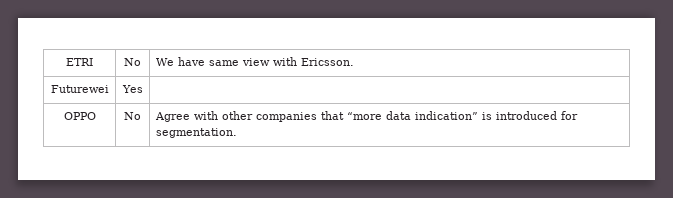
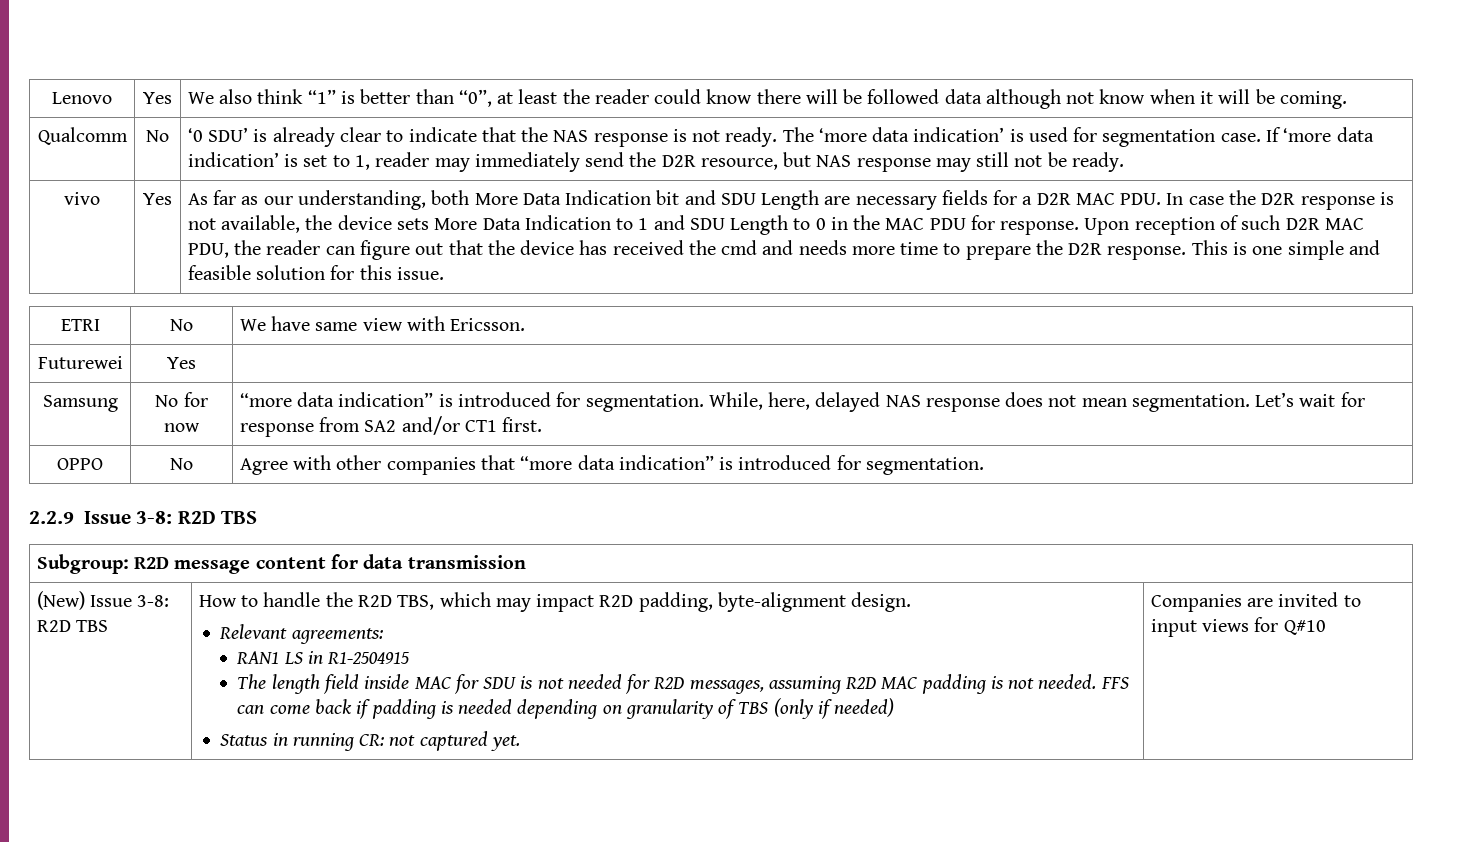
(66, 62) none -> [52,92,112,104] [143,92,172,104] [187,89,1347,109] [37,127,128,145] [146,130,169,142] [187,127,1374,147] [187,152,1124,172] [64,192,100,205] [143,193,172,205] [187,190,1394,210] [187,215,1364,235] [187,240,1380,260] [187,265,444,280] Lenovo | Yes | We also think “1” is better than “0”, at least the reader could know there will be followed data although not know when it will be coming. // Qualcomm | No | ‘0 SDU’ is already clear to indicate that the NAS response is not ready. The ‘more data indication’ is used for segmentation case. If ‘more data indication’ is set to 1, reader may immediately send the D2R resource, but NAS response may still not be ready. // vivo | Yes | As far as our understanding, both More Data Indication bit and SDU Length are necessary fields for a D2R MAC PDU. In case the D2R response is not available, the device sets More Data Indication to 1 and SDU Length to 0 in the MAC PDU for response. Upon reception of such D2R MAC PDU, the reader can figure out that the device has received the cmd and needs more time to prepare the D2R response. This is one simple and feasible solution for this issue. //
(143, 89) none -> [42,395,118,412] [155,392,208,407] [164,423,200,432] [239,392,1365,412] [239,416,543,437] // Samsung | No for now | “more data indication” is introduced for segmentation. While, here, delayed NAS response does not mean segmentation. Let’s wait for response from SA2 and/or CT1 first.
(237, 133) none -> [29,511,258,524] [36,554,526,574] [36,591,170,610] [36,620,109,632] [198,592,912,612] [219,624,383,644] [236,651,411,664] [237,674,1129,694] [237,698,895,719] [220,731,520,751] [1150,592,1361,612] [1150,617,1326,637] // 2.2.9 Issue 3-8: R2D TBS // Subgroup: R2D message content for data transmission // (New) Issue 3-8: R2D TBS | How to handle the R2D TBS, which may impact R2D padding, byte-alignment design. // Relevant agreements: // RAN1 LS in R1-2504915 // The length field inside MAC for SDU is not needed for R2D messages, assuming R2D MAC padding is not needed. FFS can come back if padding is needed depending on granularity of TBS (only if needed) // Status in running CR: not captured yet. | Companies are invited to input views for Q#10

